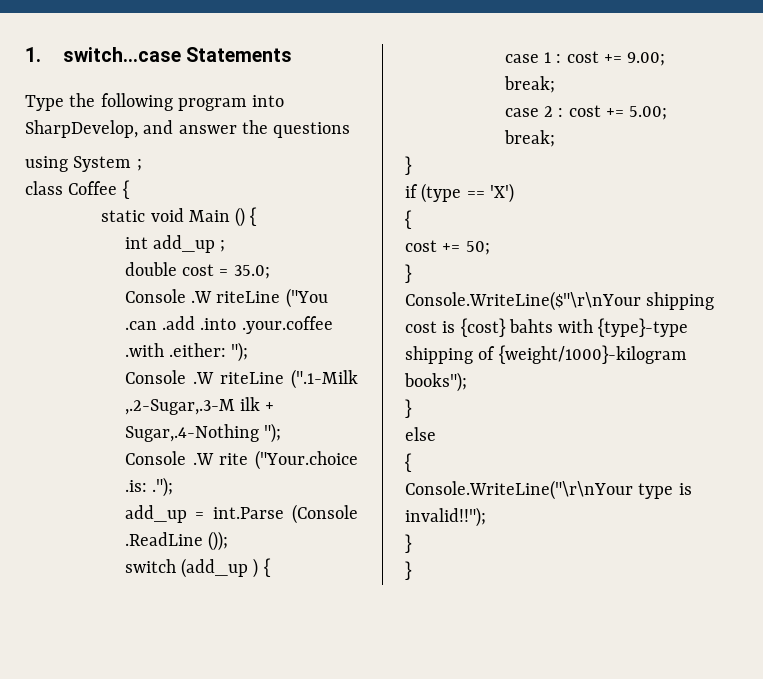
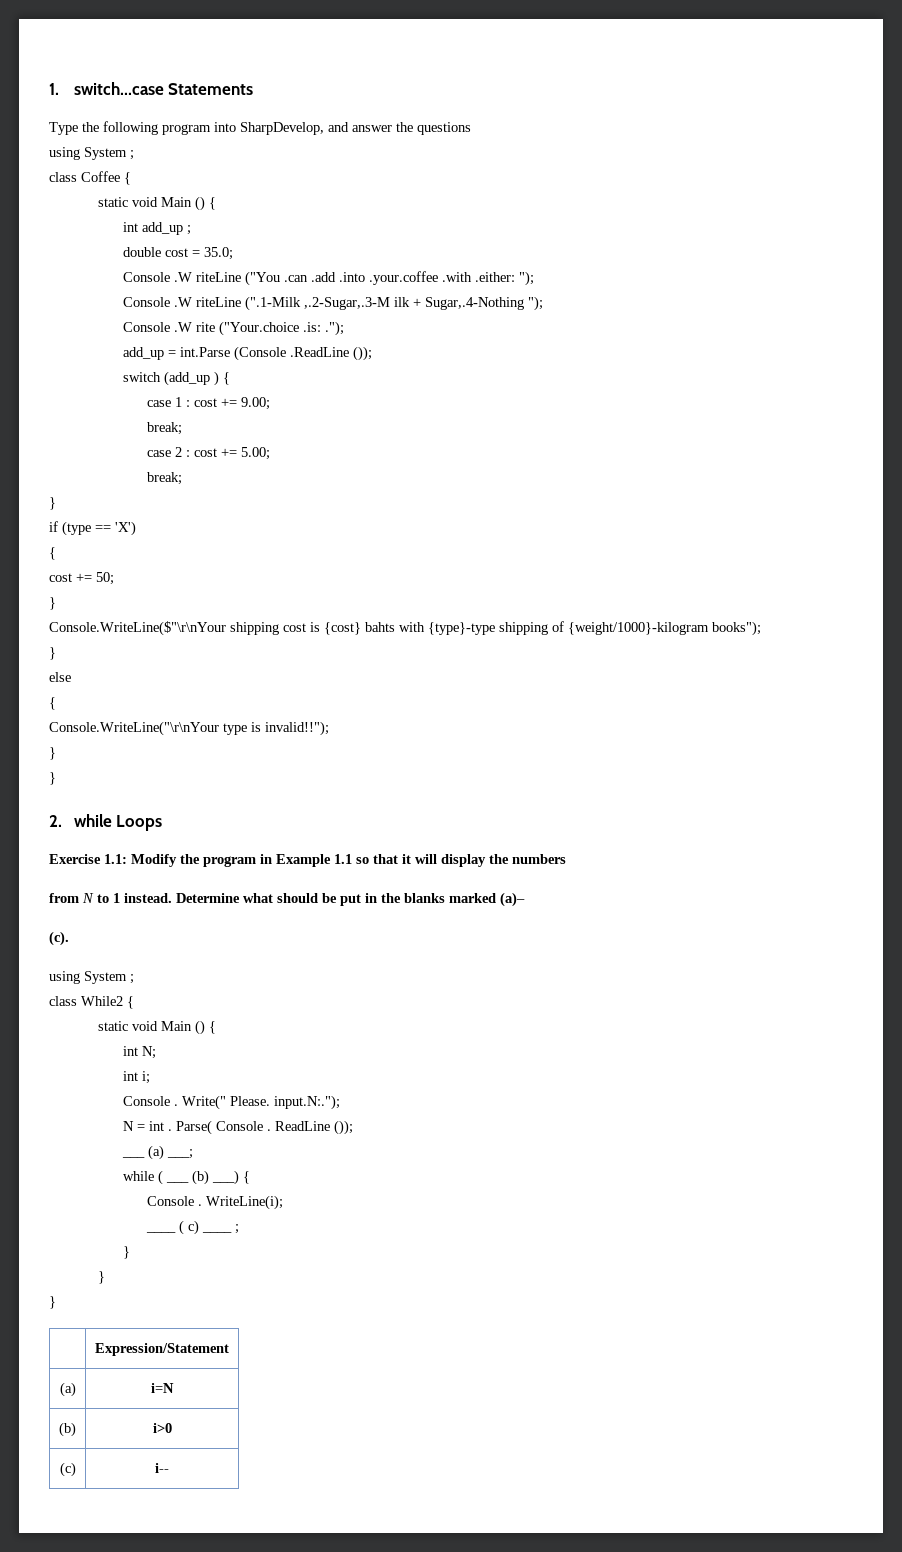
(412, 570) none -> [49,814,163,831] [49,854,566,867] [49,892,525,907] [49,931,69,946] [49,971,134,984] [49,996,134,1009] [98,1020,217,1035] [122,1046,156,1059] [122,1071,150,1084] [122,1095,340,1110] [122,1120,353,1135] [121,1145,193,1160] [122,1170,250,1185] [147,1195,284,1210] [146,1220,240,1235] [122,1246,130,1259] [98,1271,106,1284] [49,1296,56,1309] [95,1343,229,1356] [59,1382,76,1397] [151,1383,174,1393] [59,1422,76,1437] [152,1423,172,1433] [59,1462,76,1477] [155,1463,169,1473] // 2. while Loops // Exercise 1.1: Modify the program in Example 1.1 so that it will display the numbers // from N to 1 instead. Determine what should be put in the blanks marked (a)– // (c). // using System ; // class While2 { // static void Main () { // int N; // int i; // Console . Write(" Please. input.N:."); // N = int . Parse( Console . ReadLine ()); // ___ (a) ___; // while ( ___ (b) ___) { // Console . WriteLine(i); // ____ ( c) ____ ; // } // } // } // | Expression/Statement // (a) | i=N // (b) | i>0 // (c) | i--

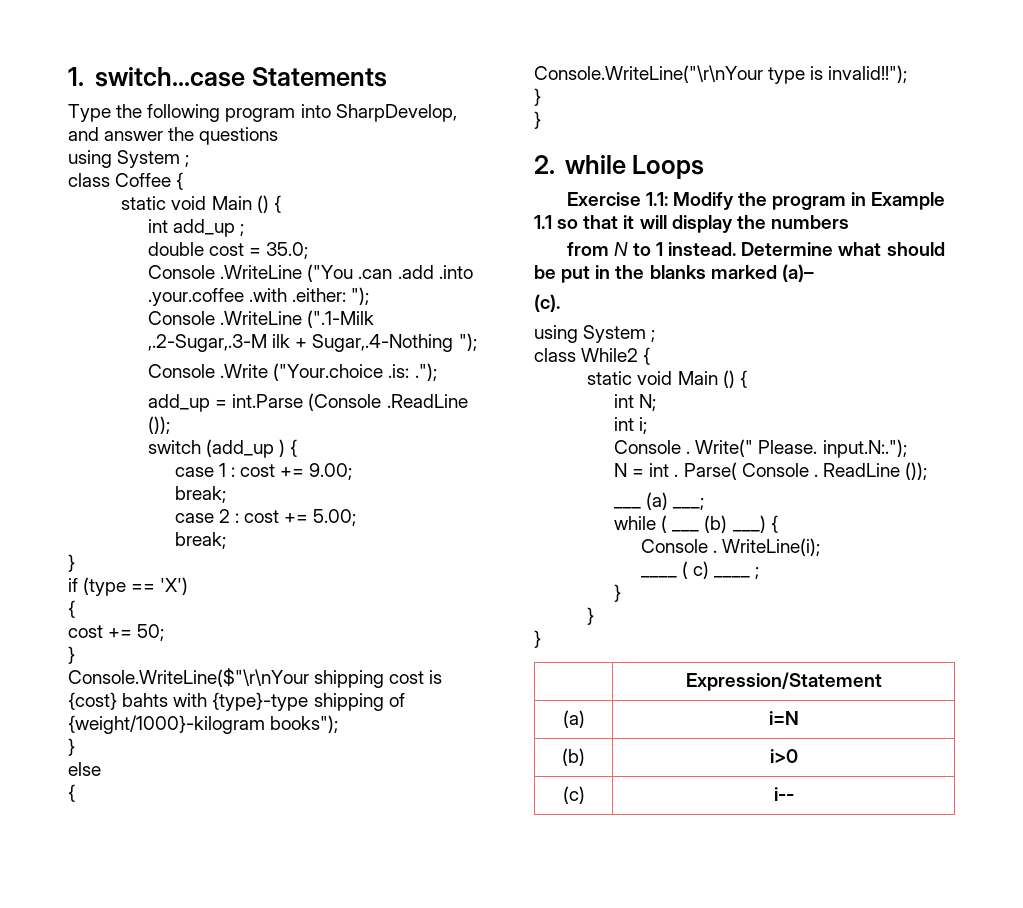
[173,272,241,282] .W riteLine -> [220,265,303,279] .WriteLine
[173,297,241,307] .W riteLine -> [220,311,303,325] .WriteLine
[173,322,215,332] .W rite -> [220,364,269,378] .Write

